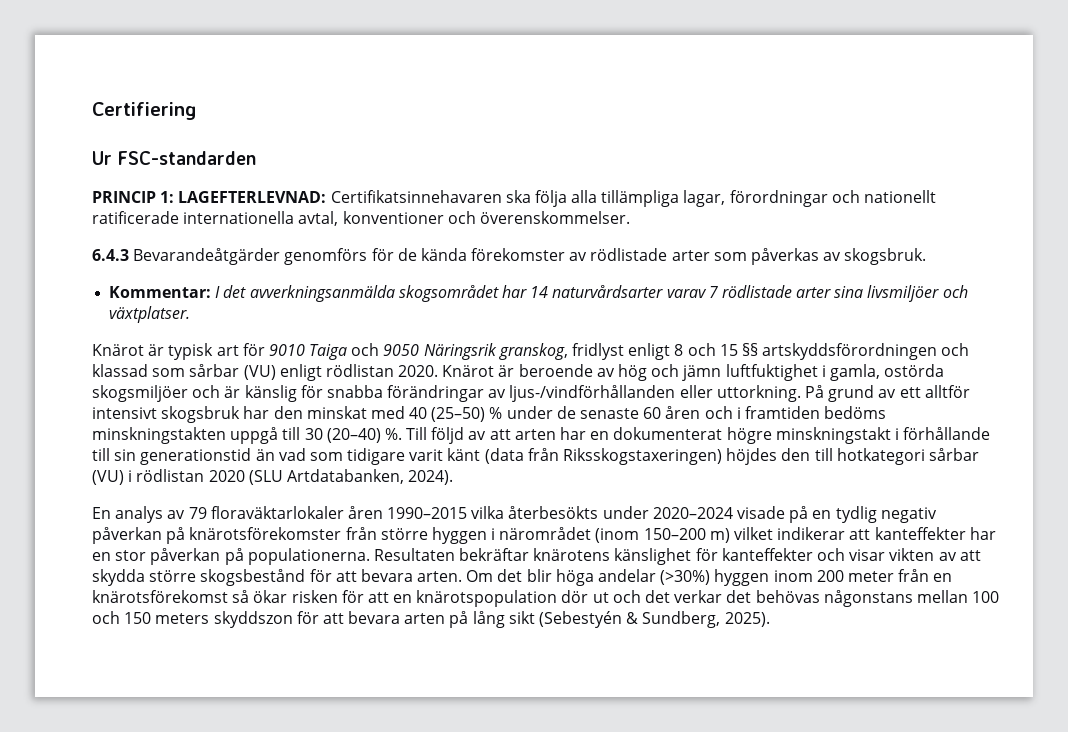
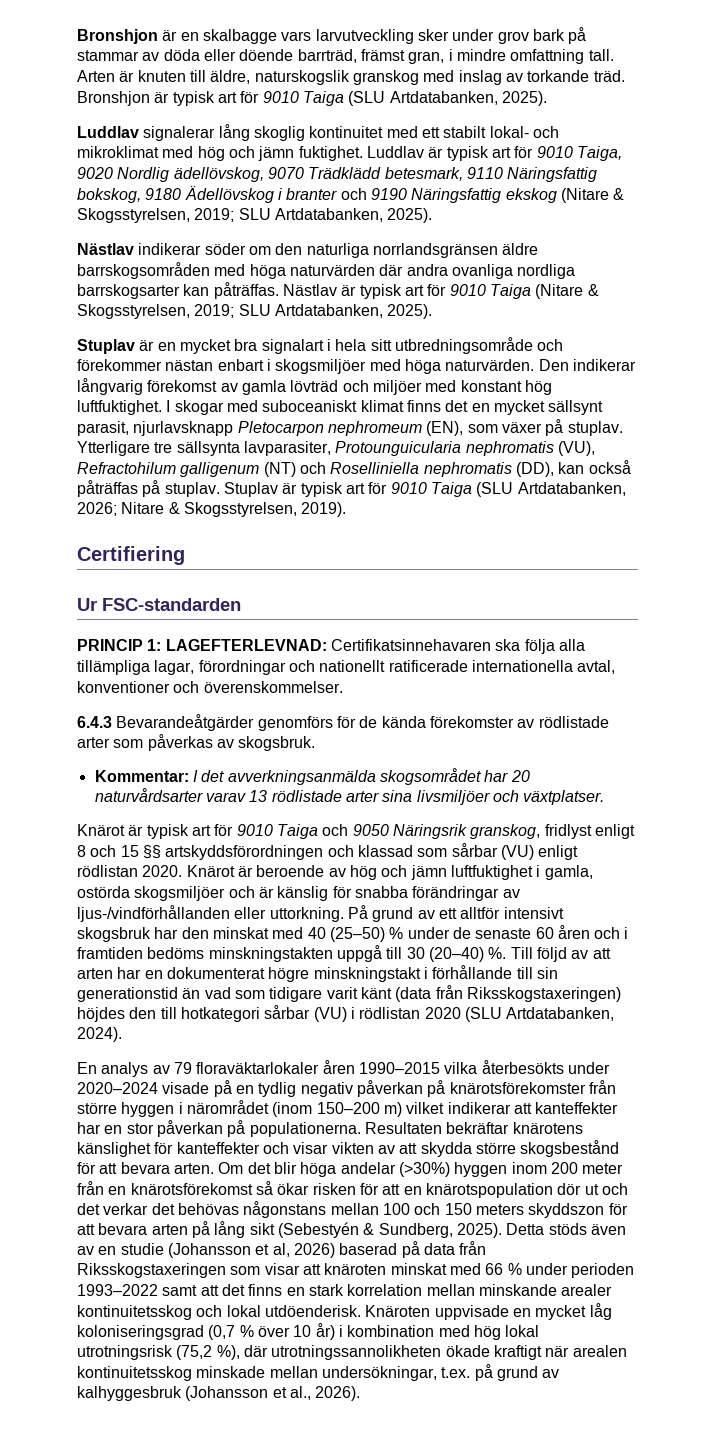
(92, 111) none -> [77,27,587,44] [77,49,614,64] [77,70,625,85] [77,91,547,106] [77,124,559,141] [77,146,622,161] [77,167,598,182] [77,186,625,203] [77,208,433,223] [77,243,539,258] [77,262,576,279] [77,282,599,299] [77,304,433,319] [77,337,564,354] [77,359,636,374] [77,378,552,395] [77,400,604,415] [77,419,623,436] [77,441,595,456] [77,460,631,477] [77,480,626,497] [77,502,347,517] Bronshjon är en skalbagge vars larvutveckling sker under grov bark på stammar av döda eller döende barrträd, främst gran, i mindre omfattning tall. Arten är knuten till äldre, naturskogslik granskog med inslag av torkande träd. Bronshjon är typisk art för 9010 Taiga (SLU Artdatabanken, 2025). // Luddlav signalerar lång skoglig kontinuitet med ett stabilt lokal- och mikroklimat med hög och jämn fuktighet. Luddlav är typisk art för 9010 Taiga, 9020 Nordlig ädellövskog, 9070 Trädklädd betesmark, 9110 Näringsfattig bokskog, 9180 Ädellövskog i branter och 9190 Näringsfattig ekskog (Nitare & Skogsstyrelsen, 2019; SLU Artdatabanken, 2025). // Nästlav indikerar söder om den naturliga norrlandsgränsen äldre barrskogsområden med höga naturvärden där andra ovanliga nordliga barrskogsarter kan påträffas. Nästlav är typisk art för 9010 Taiga (Nitare & Skogsstyrelsen, 2019; SLU Artdatabanken, 2025). // Stuplav är en mycket bra signalart i hela sitt utbredningsområde och förekommer nästan enbart i skogsmiljöer med höga naturvärden. Den indikerar långvarig förekomst av gamla lövträd och miljöer med konstant hög luftfuktighet. I skogar med suboceaniskt klimat finns det en mycket sällsynt parasit, njurlavsknapp Pletocarpon nephromeum (EN), som växer på stuplav. Ytterligare tre sällsynta lavparasiter, Protounguicularia nephromatis (VU), Refractohilum galligenum (NT) och Roselliniella nephromatis (DD), kan också påträffas på stuplav. Stuplav är typisk art för 9010 Taiga (SLU Artdatabanken, 2026; Nitare & Skogsstyrelsen, 2019). //
[530,286,549,298] 14 -> [510,770,530,782] 20
[708,286,718,298] 7 -> [249,790,268,802] 13
(770, 619) none -> [506,1223,626,1235] [77,1241,487,1258] [77,1263,635,1278] [77,1284,613,1296] [77,1303,612,1320] [77,1323,540,1340] [77,1345,627,1360] [77,1364,560,1381] [77,1386,361,1401] Detta stöds även av en studie (Johansson et al, 2026) baserad på data från Riksskogstaxeringen som visar att knäroten minskat med 66 % under perioden 1993–2022 samt att det finns en stark korrelation mellan minskande arealer kontinuitetsskog och lokal utdöenderisk. Knäroten uppvisade en mycket låg koloniseringsgrad (0,7 % över 10 år) i kombination med hög lokal utrotningsrisk (75,2 %), där utrotningssannolikheten ökade kraftigt när arealen kontinuitetsskog minskade mellan undersökningar, t.ex. på grund av kalhyggesbruk (Johansson et al., 2026).

